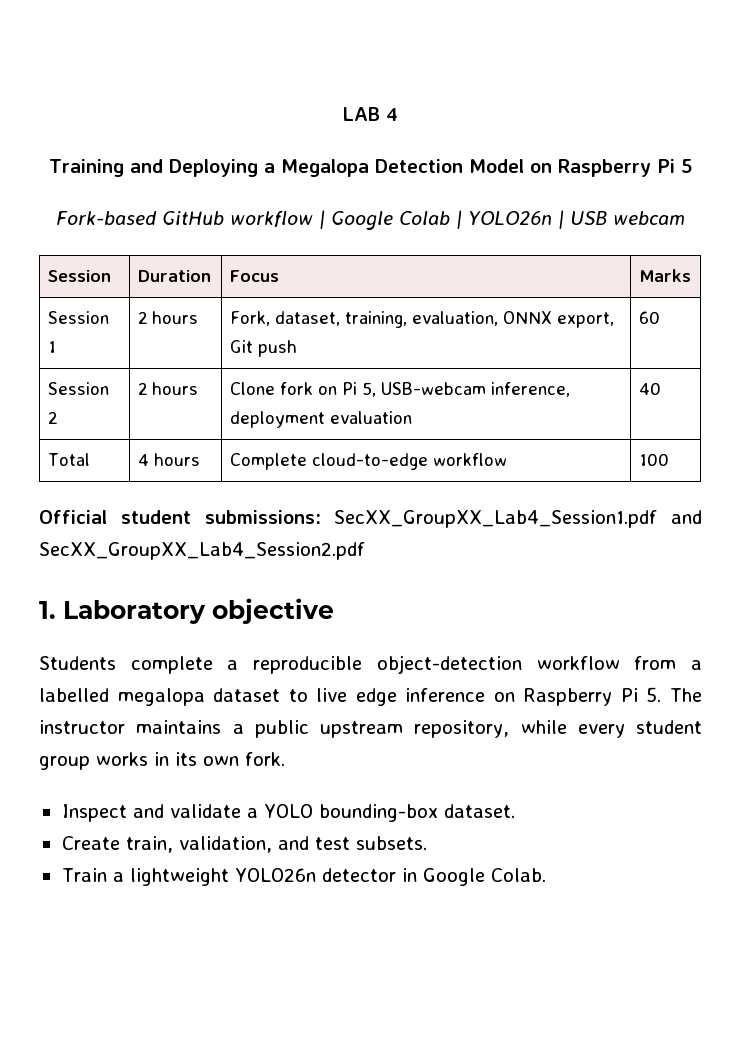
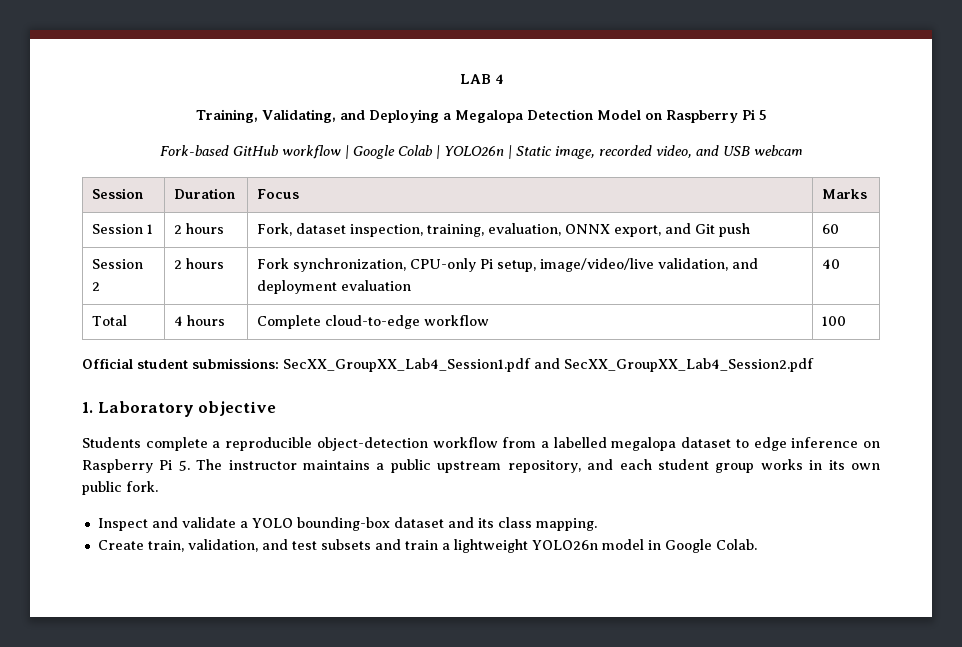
[48,159,124,177] Training -> [195,109,336,123] Training, Validating,
(564, 219) none -> [515,145,719,159] Static image, recorded video, and
[274,311,340,326] dataset, -> [296,223,424,237] dataset inspection,
(614, 320) none -> [665,223,692,234] and
[229,382,570,397] Clone fork on Pi 5, USB-webcam inference, -> [257,258,759,272] Fork synchronization, CPU-only Pi setup, image/video/live validation, and
[316,688,348,702] live -> (749, 443) none
[520,720,625,738] while every -> [587,459,652,470] and each
(239, 761) none -> [82,481,122,495] public
[443,804,515,818] dataset. -> [393,517,597,531] dataset and its class mapping.
[355,836,427,850] [61,868,107,882] subsets. // Train -> [320,539,438,550] subsets and train
[321,868,396,882] detector -> [601,539,644,550] model

